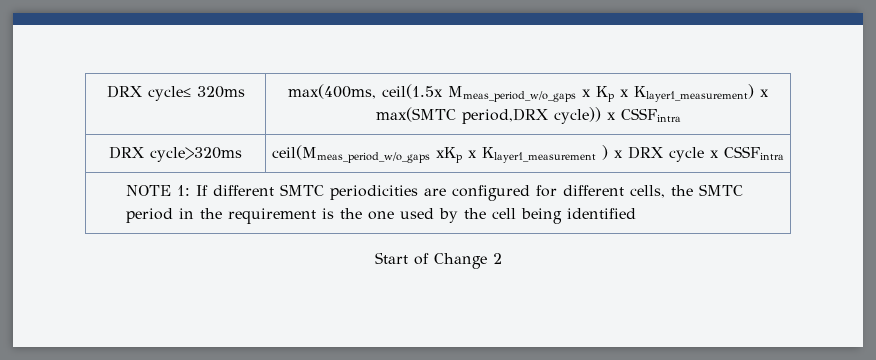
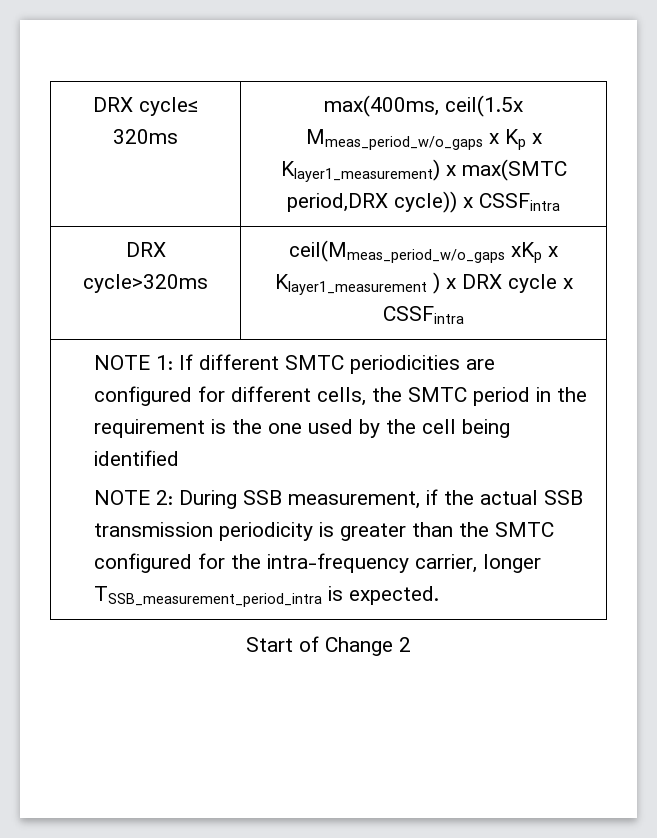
(637, 213) none -> [93,489,583,509] [93,522,554,541] [93,553,541,573] [93,586,439,607] // NOTE 2: During SSB measurement, if the actual SSB transmission periodicity is greater than the SMTC configured for the intra-frequency carrier, longer TSSB_measurement_period_intra is expected.

